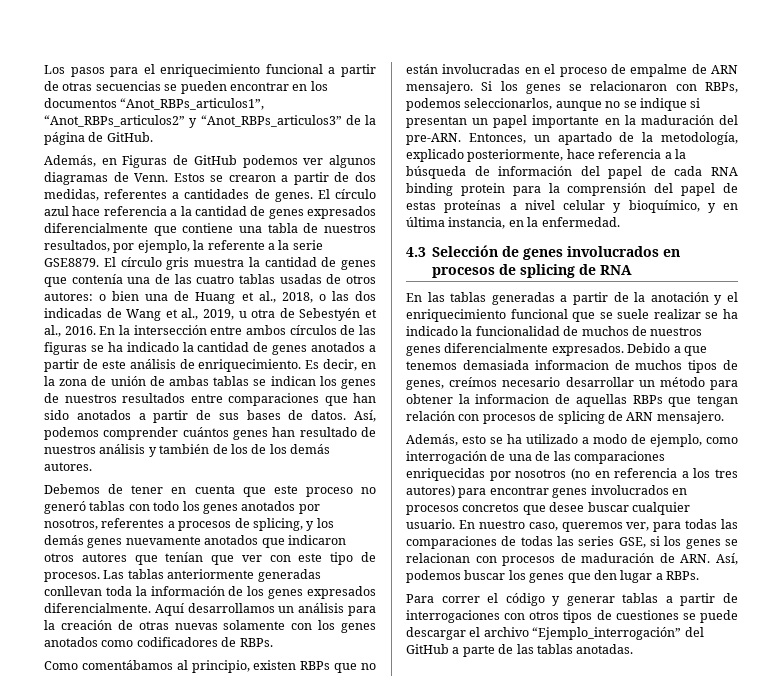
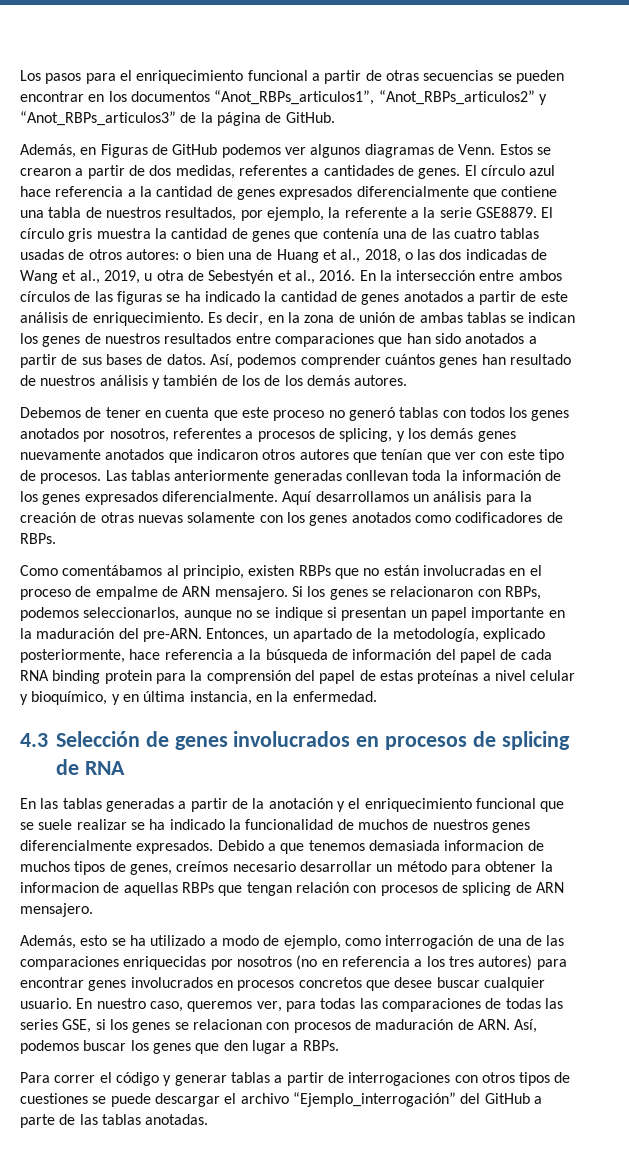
[153,501,180,511] todo -> [469,407,505,418] todos

